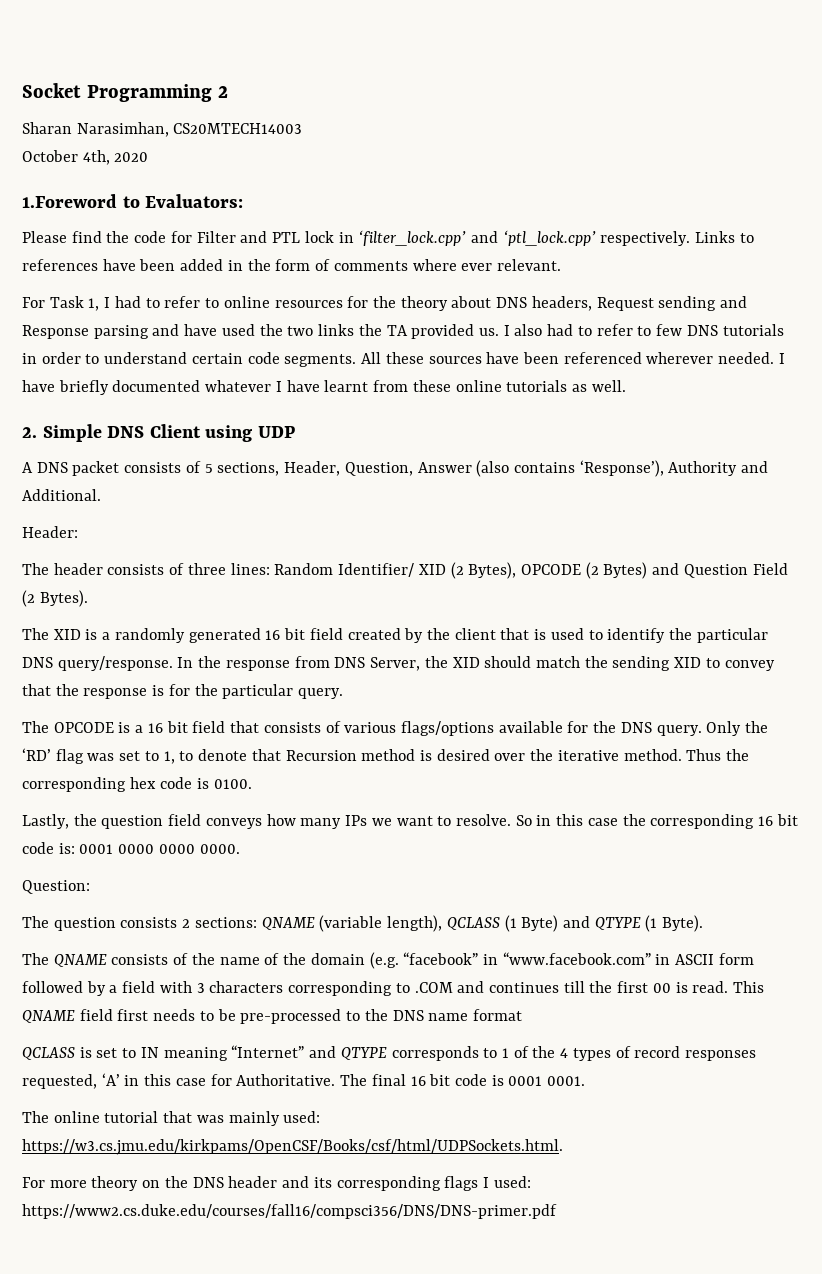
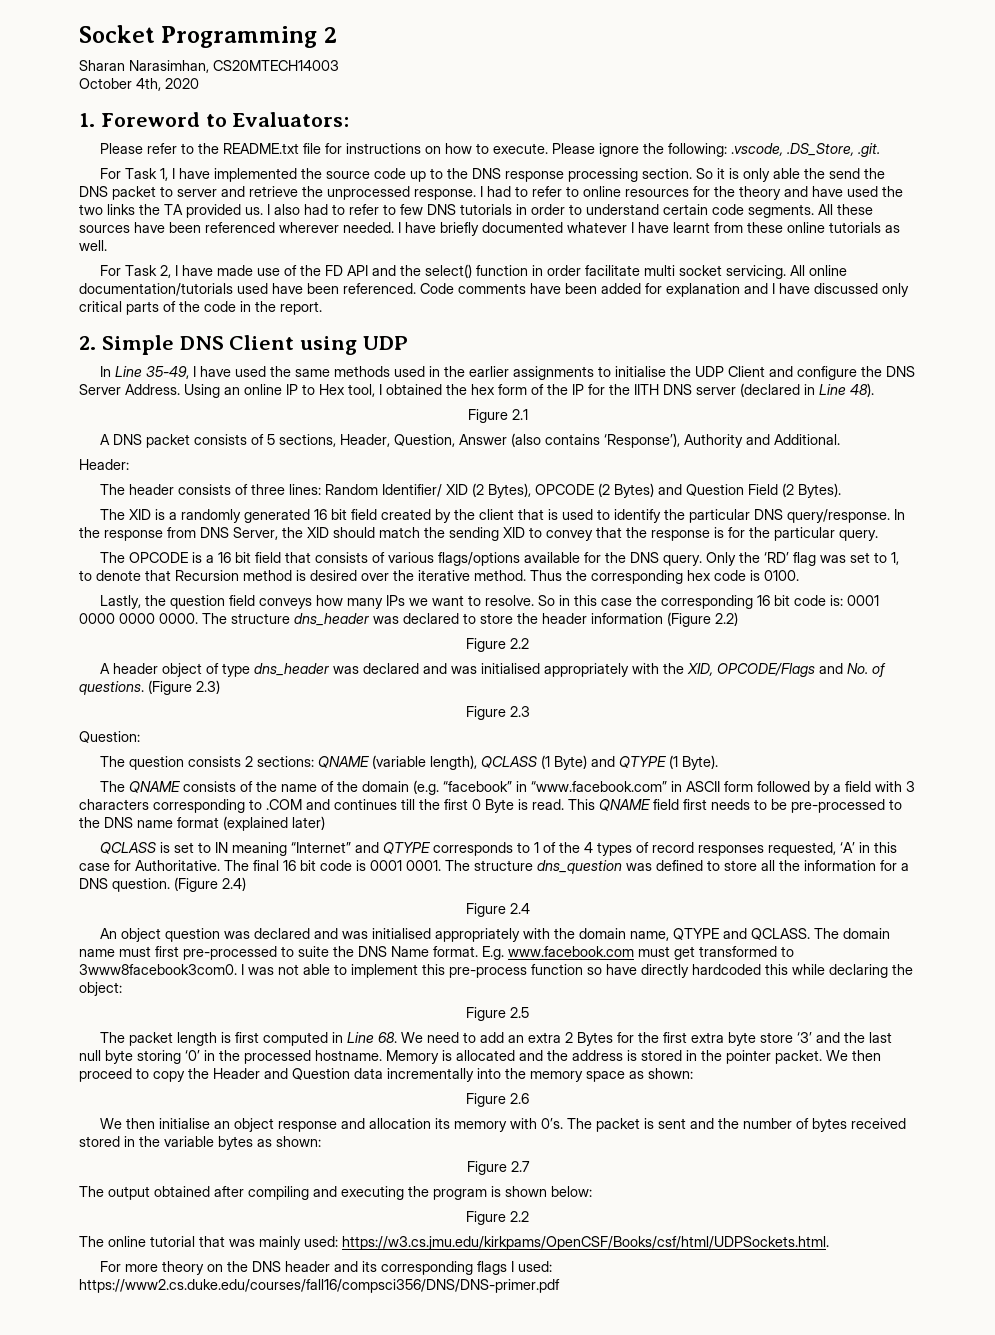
[22,194,117,208] 1.Foreword -> [79,112,200,127] 1. Foreword
[71,230,754,246] [22,259,561,271] [22,296,100,311] find the code for Filter and PTL lock in ‘filter_lock.cpp’ and ‘ptl_lock.cpp’ respectively. Links to references have been added in the form of comments where ever relevant. // For Task 1, -> [147,143,881,157] [100,168,886,182] [79,186,476,200] refer to the README.txt file for instructions on how to execute. Please ignore the following: .vscode, .DS_Store, .git. // For Task 1, I have implemented the source code up to the DNS response processing section. So it is only able the send the DNS packet to server and retrieve the unprocessed response.
[451,296,748,311] [22,325,149,339] about DNS headers, Request sending and Response parsing -> (781, 193) none
(626, 386) none -> [100,264,848,279] [79,283,909,297] [79,301,322,315] // For Task 2, I have made use of the FD API and the select() function in order facilitate multi socket servicing. All online documentation/tutorials used have been referenced. Code comments have been added for explanation and I have discussed only critical parts of the code in the report.
(295, 432) none -> [100,366,916,380] [79,383,874,398] [467,409,528,423] // In Line 35-49, I have used the same methods used in the earlier assignments to initialise the UDP Client and configure the DNS Server Address. Using an online IP to Hex tool, I obtained the hex form of the IP for the IITH DNS server (declared in Line 48). // Figure 2.1
(240, 849) none -> [202,612,738,627] [466,638,529,652] [100,663,887,677] [79,680,220,695] [465,706,530,720] The structure dns_header was declared to store the header information (Figure 2.2) // Figure 2.2 // A header object of type dns_header was declared and was initialised appropriately with the XID, OPCODE/Flags and No. of questions. (Figure 2.3) // Figure 2.3
[652,983,671,993] 00 -> [472,799,514,813] 0 Byte
(522, 1015) none -> [223,816,325,831] (explained later)
(586, 1081) none -> [445,860,909,874] [79,877,246,892] [465,903,530,917] [100,928,891,942] [79,946,794,960] [79,964,913,978] [79,982,122,996] [466,1007,529,1021] [100,1032,893,1046] [79,1050,881,1064] [79,1068,693,1082] [466,1093,529,1107] [100,1118,907,1132] [79,1136,321,1150] [466,1161,530,1175] [79,1186,592,1200] [466,1211,529,1225] The structure dns_question was defined to store all the information for a DNS question. (Figure 2.4) // Figure 2.4 // An object question was declared and was initialised appropriately with the domain name, QTYPE and QCLASS. The domain name must first pre-processed to suite the DNS Name format. E.g. www.facebook.com must get transformed to 3www8facebook3com0. I was not able to implement this pre-process function so have directly hardcoded this while declaring the object: // Figure 2.5 // The packet length is first computed in Line 68. We need to add an extra 2 Bytes for the first extra byte store ‘3’ and the last null byte storing ‘0’ in the processed hostname. Memory is allocated and the address is stored in the pointer packet. We then proceed to copy the Header and Question data incrementally into the memory space as shown: // Figure 2.6 // We then initialise an object response and allocation its memory with 0’s. The packet is sent and the number of bytes received stored in the variable bytes as shown: // Figure 2.7 // The output obtained after compiling and executing the program is shown below: // Figure 2.2

